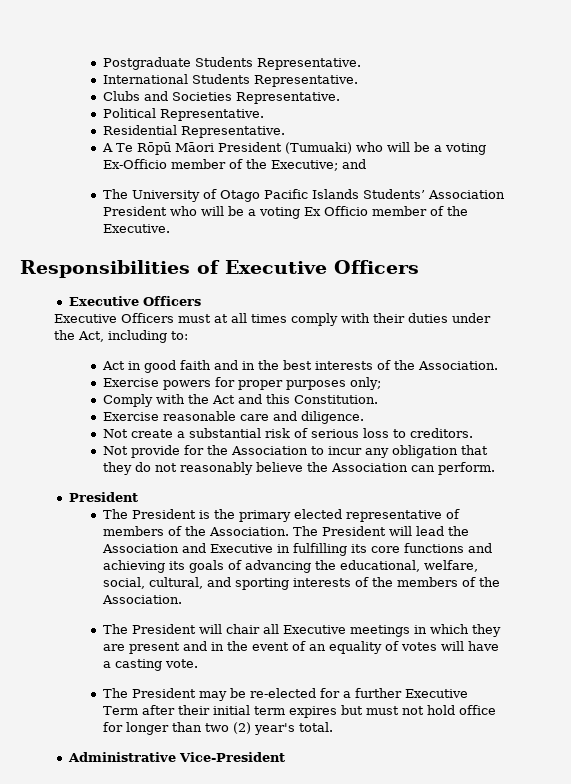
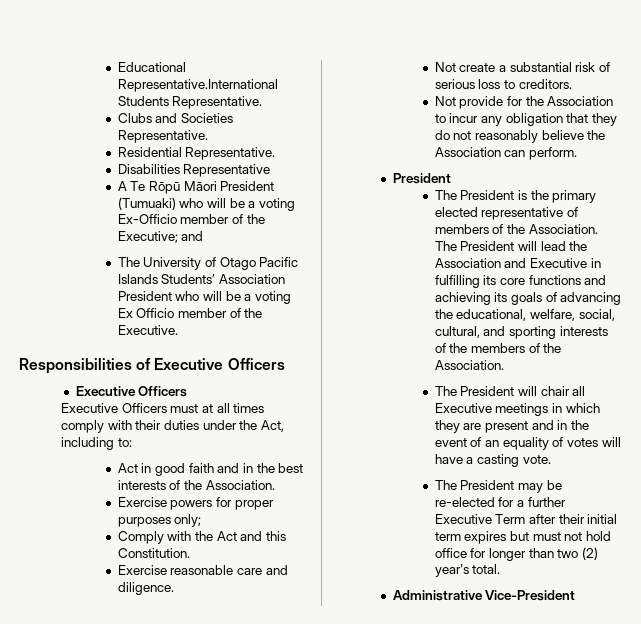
[103,57,362,70] [103,74,189,84] Postgraduate Students Representative. // International -> [117,62,186,72] [117,79,278,92] Educational Representative.International
[103,108,265,121] [103,125,286,138] Political Representative. // Residential Representative. -> [117,147,276,160] [117,164,271,177] Residential Representative. // Disabilities Representative

